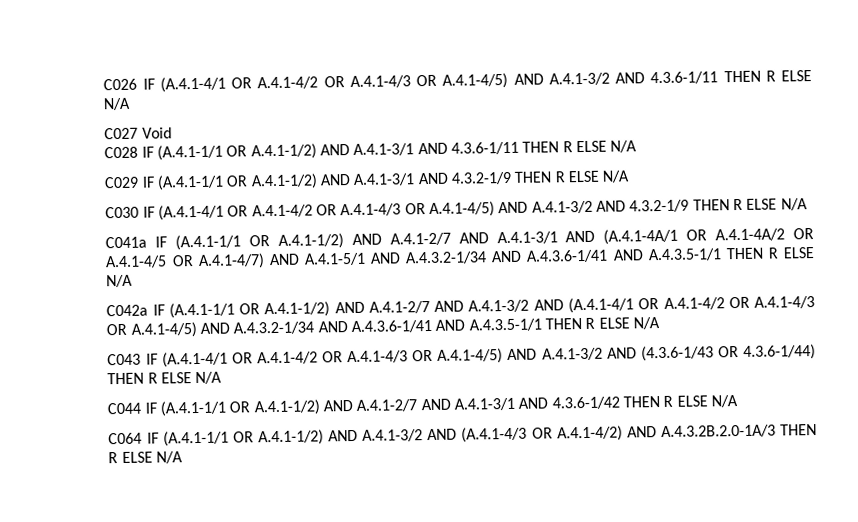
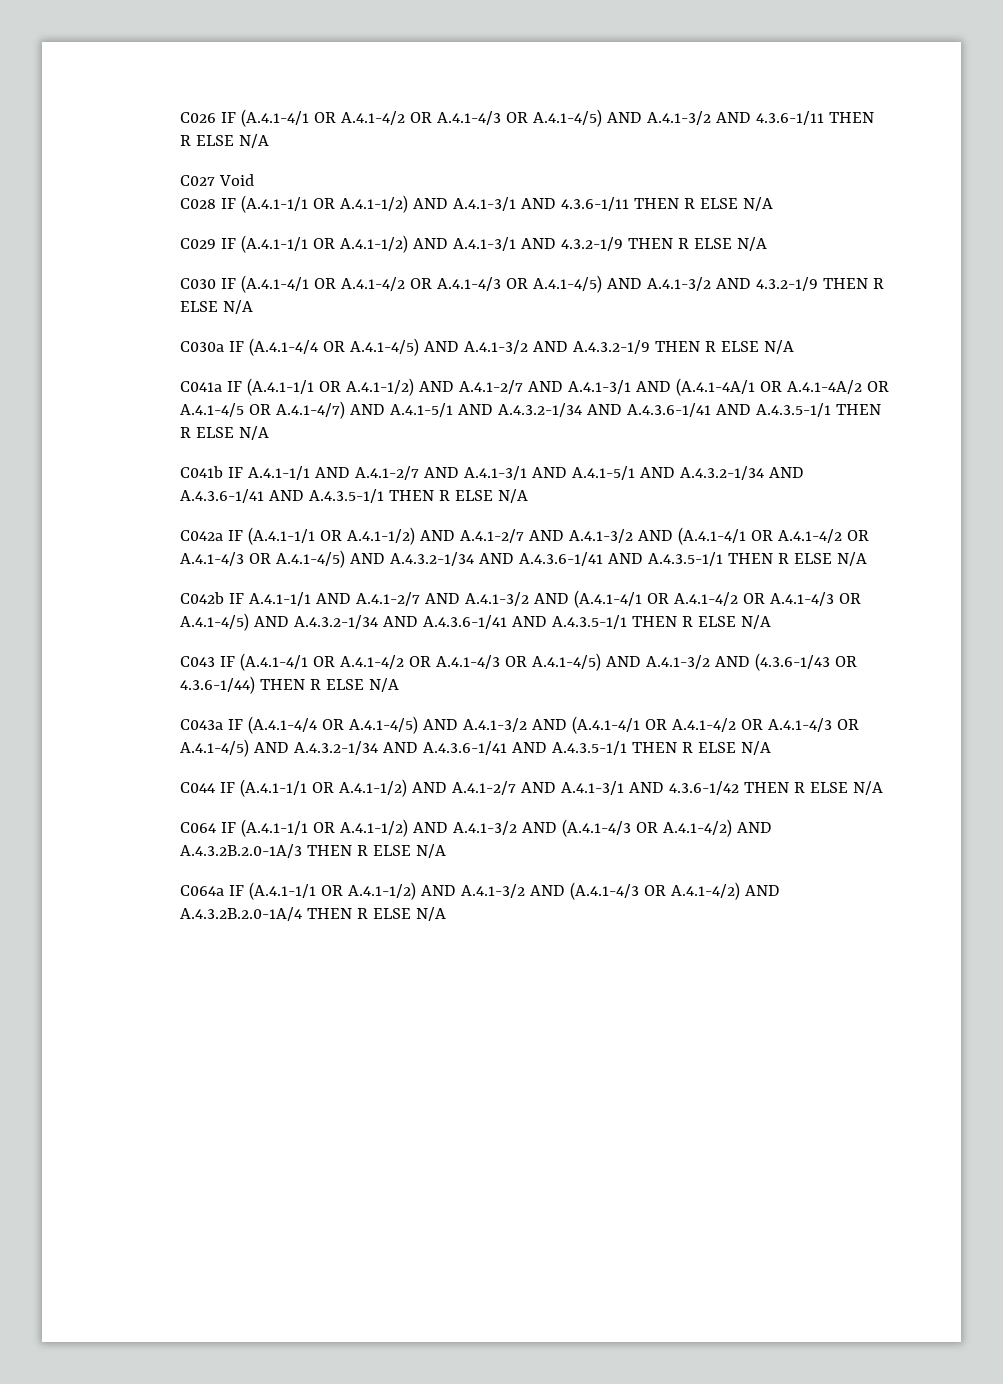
(808, 204) none -> [179,338,794,356] // C030a IF (A.4.1-4/4 OR A.4.1-4/5) AND A.4.1-3/2 AND A.4.3.2-1/9 THEN R ELSE N/A
(134, 281) none -> [179,466,804,480] [179,489,528,503] // C041b IF A.4.1-1/1 AND A.4.1-2/7 AND A.4.1-3/1 AND A.4.1-5/1 AND A.4.3.2-1/34 AND A.4.3.6-1/41 AND A.4.3.5-1/1 THEN R ELSE N/A
(660, 323) none -> [179,590,861,608] [179,613,771,631] // C042b IF A.4.1-1/1 AND A.4.1-2/7 AND A.4.1-3/2 AND (A.4.1-4/1 OR A.4.1-4/2 OR A.4.1-4/3 OR A.4.1-4/5) AND A.4.3.2-1/34 AND A.4.3.6-1/41 AND A.4.3.5-1/1 THEN R ELSE N/A
(223, 378) none -> [179,716,859,734] [179,739,771,757] // C043a IF (A.4.1-4/4 OR A.4.1-4/5) AND A.4.1-3/2 AND (A.4.1-4/1 OR A.4.1-4/2 OR A.4.1-4/3 OR A.4.1-4/5) AND A.4.3.2-1/34 AND A.4.3.6-1/41 AND A.4.3.5-1/1 THEN R ELSE N/A
(184, 457) none -> [179,882,780,900] [179,907,446,921] // C064a IF (A.4.1-1/1 OR A.4.1-1/2) AND A.4.1-3/2 AND (A.4.1-4/3 OR A.4.1-4/2) AND A.4.3.2B.2.0-1A/4 THEN R ELSE N/A

